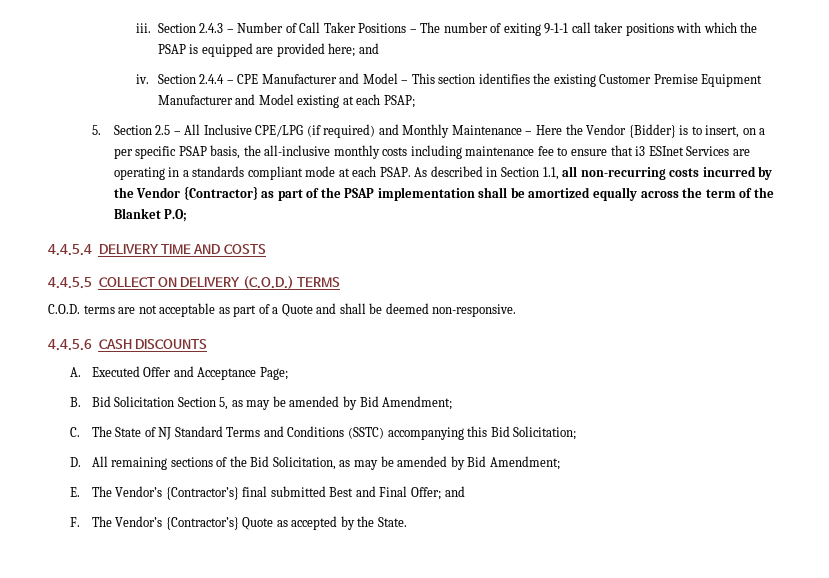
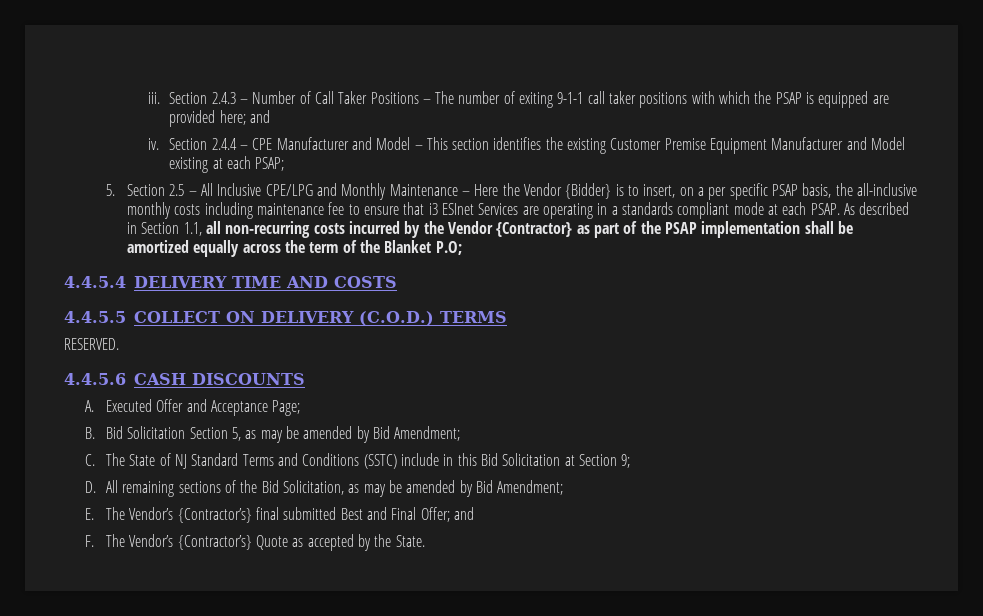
[306,124,376,138] (if required) -> (313, 190) none
[48,303,517,317] C.O.D. terms are not acceptable as part of a Quote and shall be deemed non-responsive. -> [64,338,119,350] RESERVED.
[387,426,577,440] accompanying this Bid Solicitation; -> [400,453,631,468] include in this Bid Solicitation at Section 9;

